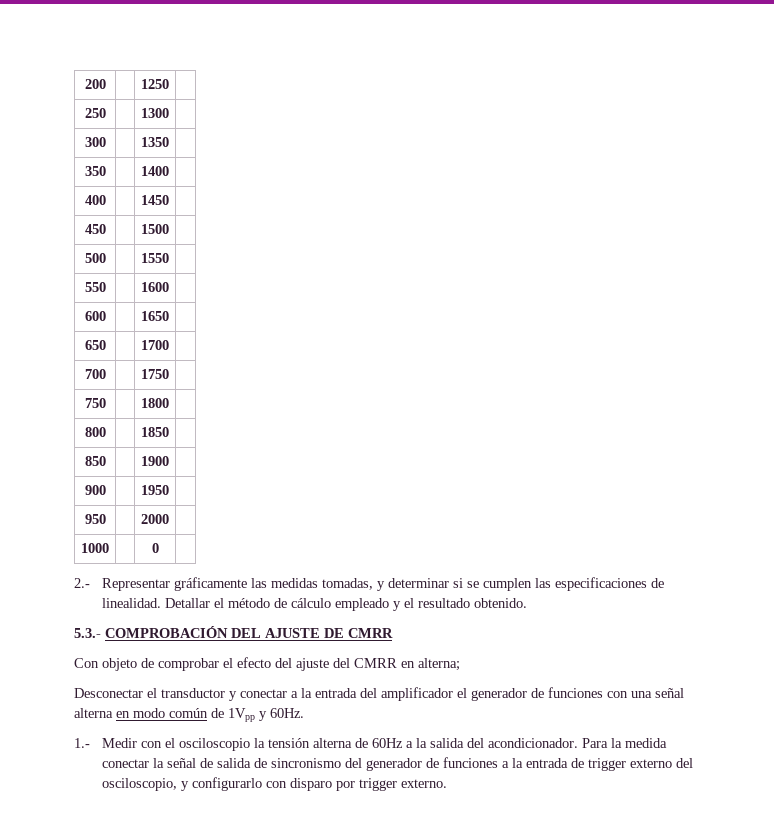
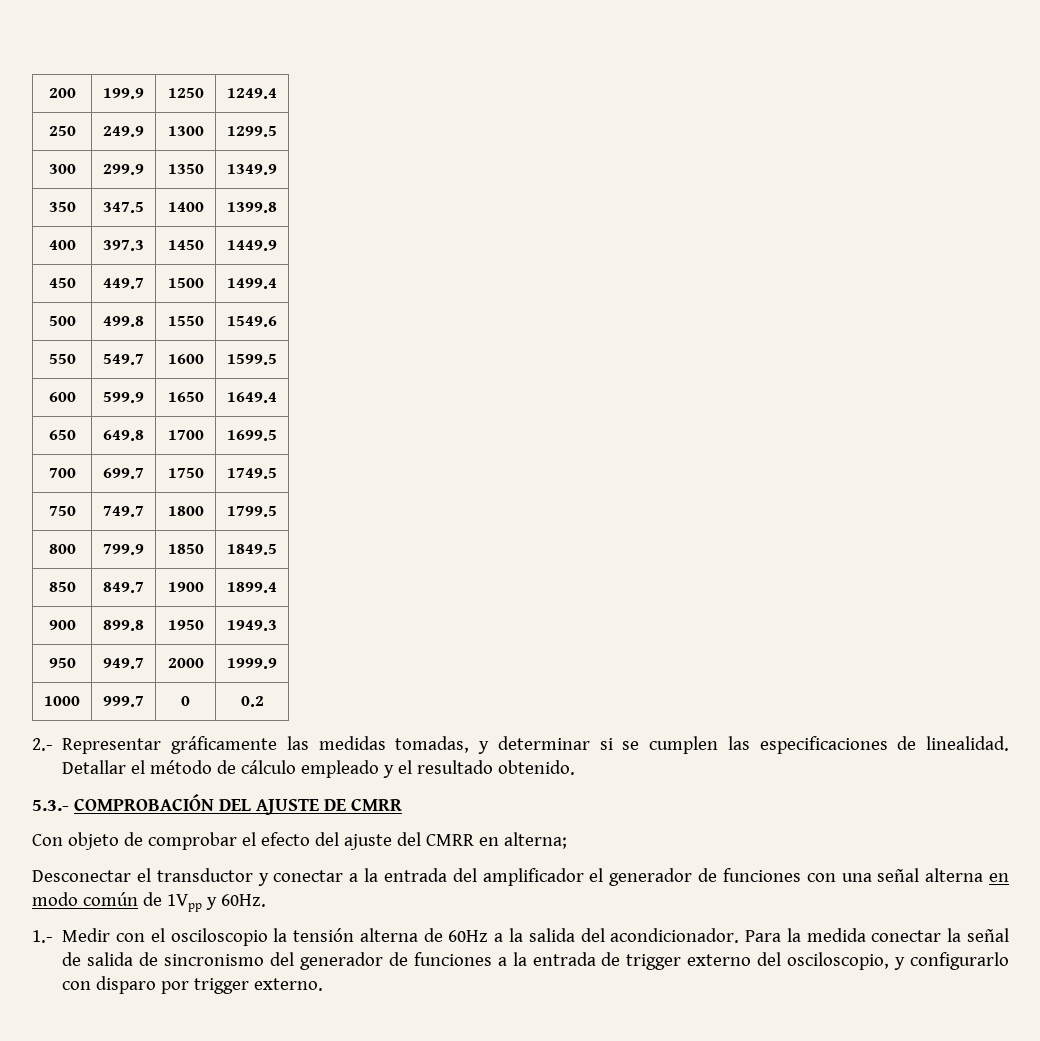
(106, 84) none -> [103,88,144,99] 199.9
(169, 84) none -> [227,88,277,99] 1249.4
(106, 113) none -> [103,126,144,137] 249.9
(169, 113) none -> [227,126,277,137] 1299.5
(106, 142) none -> [103,164,144,175] 299.9
(169, 142) none -> [227,164,277,175] 1349.9
(106, 171) none -> [103,202,144,213] 347.5
(169, 171) none -> [227,202,277,213] 1399.8
(106, 200) none -> [103,240,144,251] 397.3
(169, 200) none -> [227,240,277,251] 1449.9
(106, 229) none -> [103,278,144,289] 449.7
(169, 229) none -> [227,278,277,289] 1499.4
(106, 258) none -> [103,316,144,327] 499.8
(169, 258) none -> [227,316,277,327] 1549.6
(106, 287) none -> [103,354,144,365] 549.7
(169, 287) none -> [227,354,277,365] 1599.5
(106, 316) none -> [103,392,144,403] 599.9
(169, 316) none -> [227,392,277,403] 1649.4
(106, 345) none -> [103,430,144,441] 649.8
(169, 345) none -> [227,430,277,441] 1699.5
(106, 374) none -> [103,468,144,479] 699.7
(169, 374) none -> [227,468,277,479] 1749.5
(106, 403) none -> [103,506,144,517] 749.7
(169, 403) none -> [227,506,277,517] 1799.5
(106, 432) none -> [103,544,144,555] 799.9
(169, 432) none -> [227,544,277,555] 1849.5
(106, 461) none -> [103,582,144,593] 849.7
(169, 461) none -> [227,582,277,593] 1899.4
(106, 490) none -> [103,620,144,631] 899.8
(169, 490) none -> [227,620,277,631] 1949.3
(106, 519) none -> [103,658,144,669] 949.7
(169, 519) none -> [227,658,277,669] 1999.9
(109, 548) none -> [103,696,144,707] 999.7
(159, 548) none -> [240,696,264,707] 0.2

